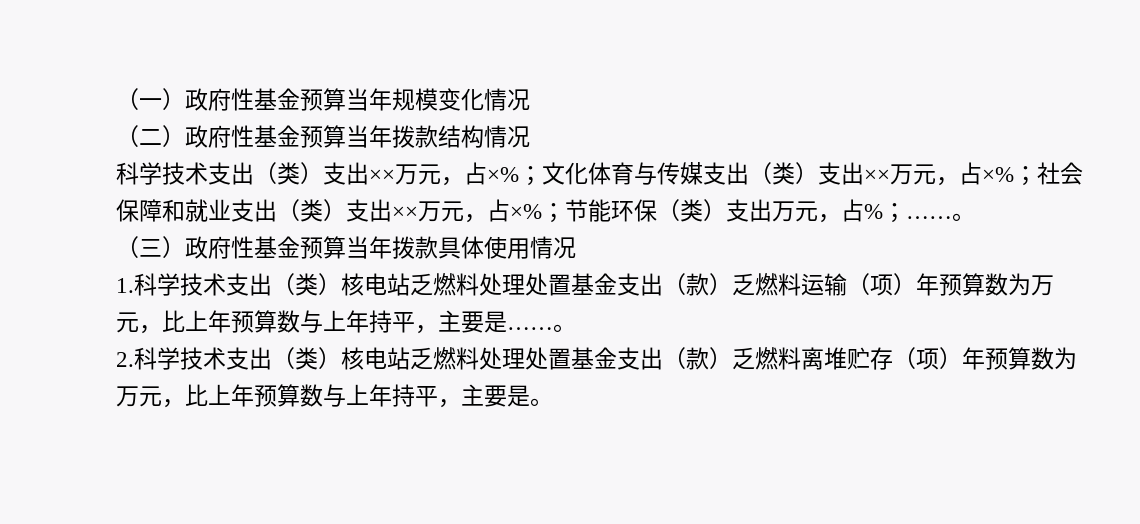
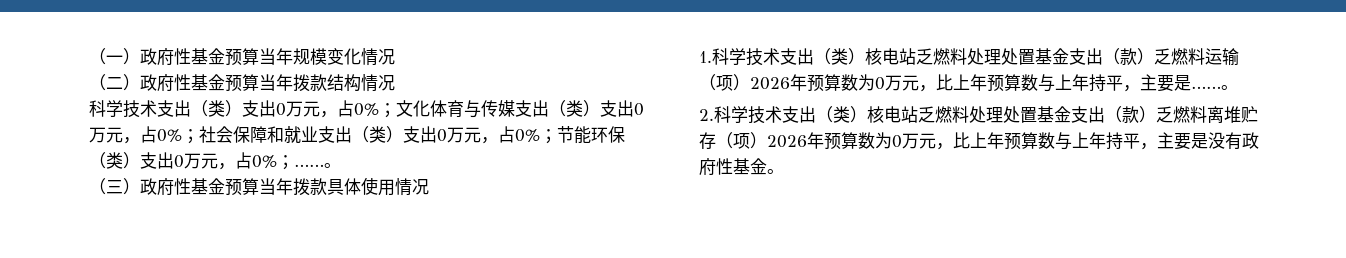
[369,162,519,186] ××万元，占×% -> [276,100,379,118] 0万元，占0%
[864,162,1014,186] ××万元，占×% -> [634,103,644,116] [89,126,182,144] 0万元，占0%
[392,199,542,223] ××万元，占×% -> [437,126,540,144] 0万元，占0%
[772,199,883,223] 万元，占% -> [174,152,277,170] 0万元，占0%
[916,273,1031,296] 年预算数为 -> [750,74,885,92] 2026年预算数为0
[962,347,1077,370] [116,384,530,408] 年预算数为万元，比上年预算数与上年持平，主要是 -> [767,132,1259,150] [699,158,767,176] 2026年预算数为0万元，比上年预算数与上年持平，主要是没有政府性基金

